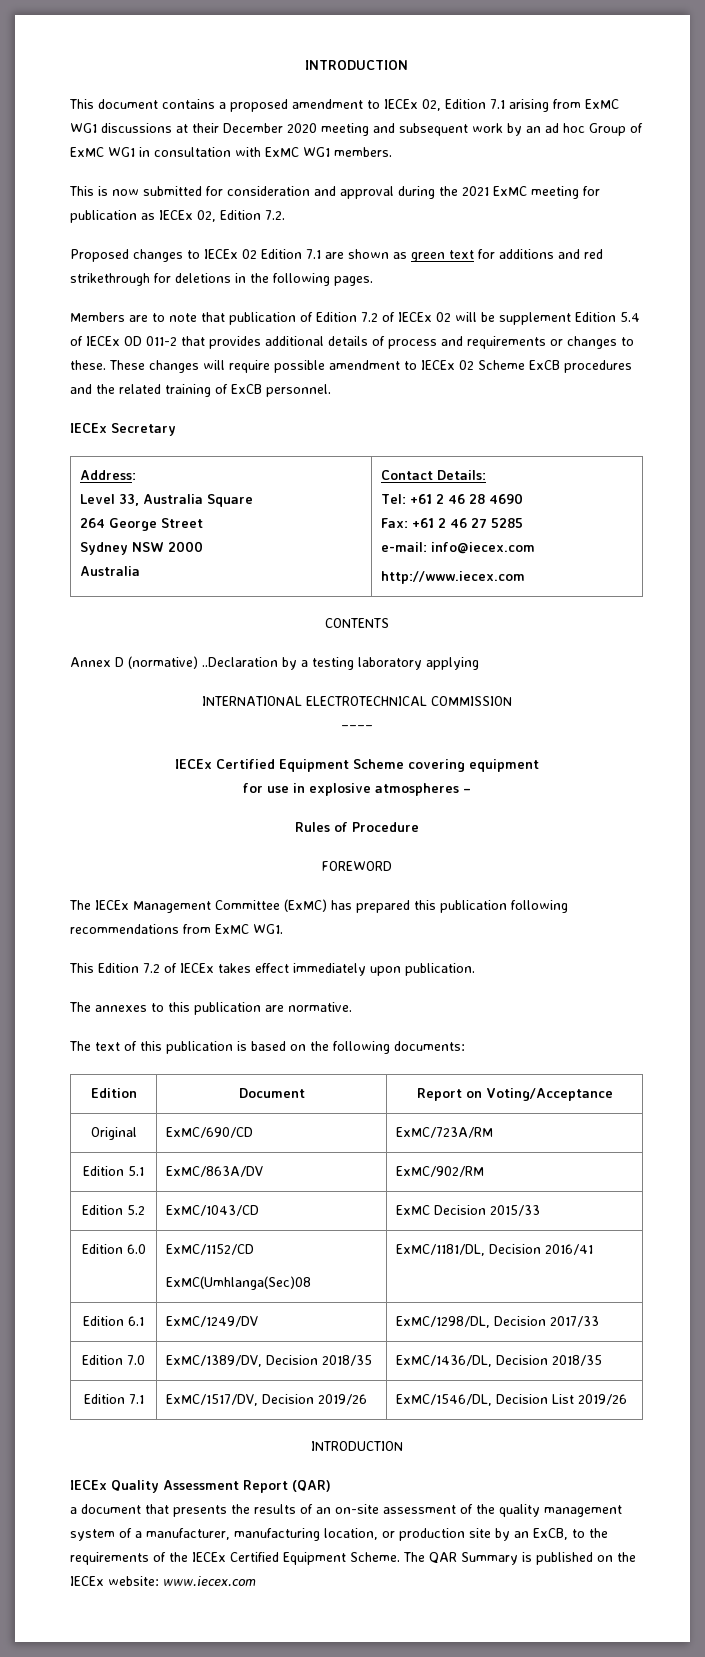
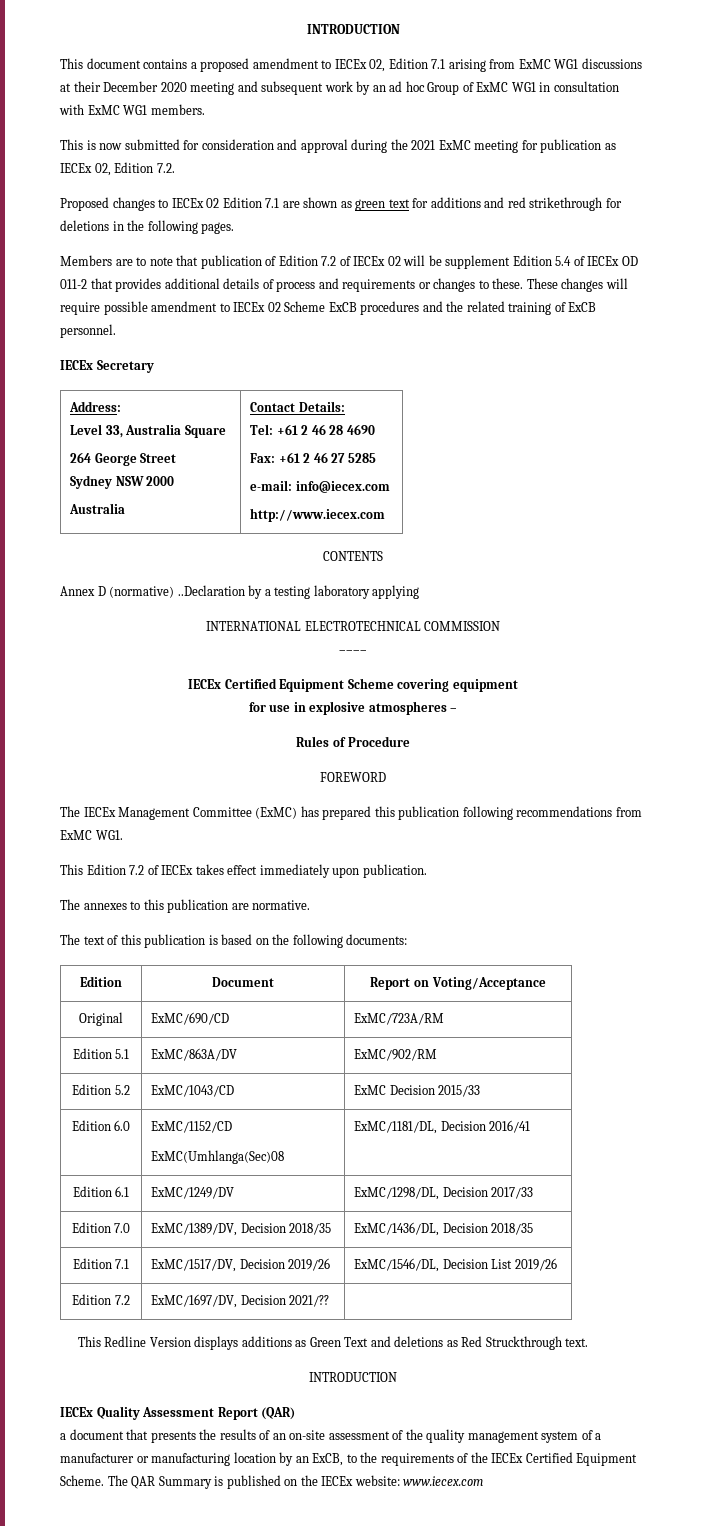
(628, 1399) none -> [72,1294,130,1305] [151,1294,330,1308] [77,1336,589,1350] // Edition 7.2 | ExMC/1697/DV, Decision 2021/?? | // This Redline Version displays additions as Green Text and deletions as Red Struckthrough text.
[146,1528,491,1541] manufacturer, manufacturing location, or production site -> [60,1452,276,1466] manufacturer or manufacturing location

